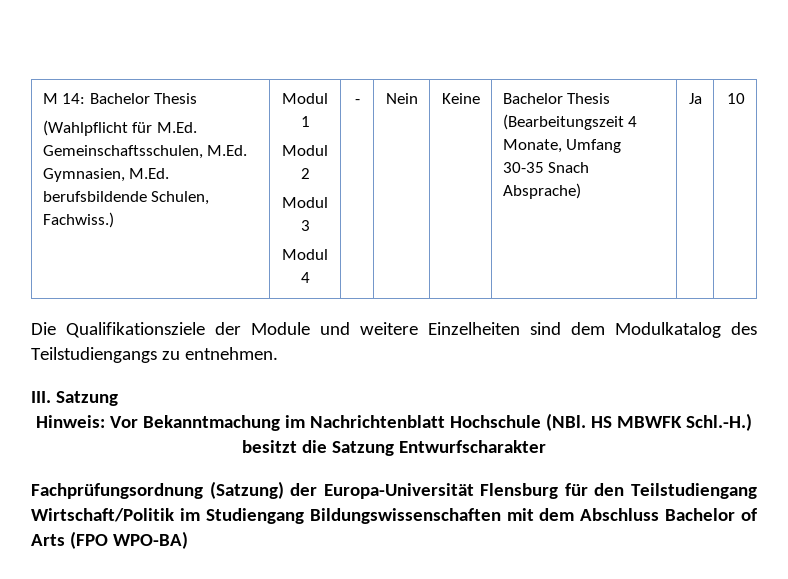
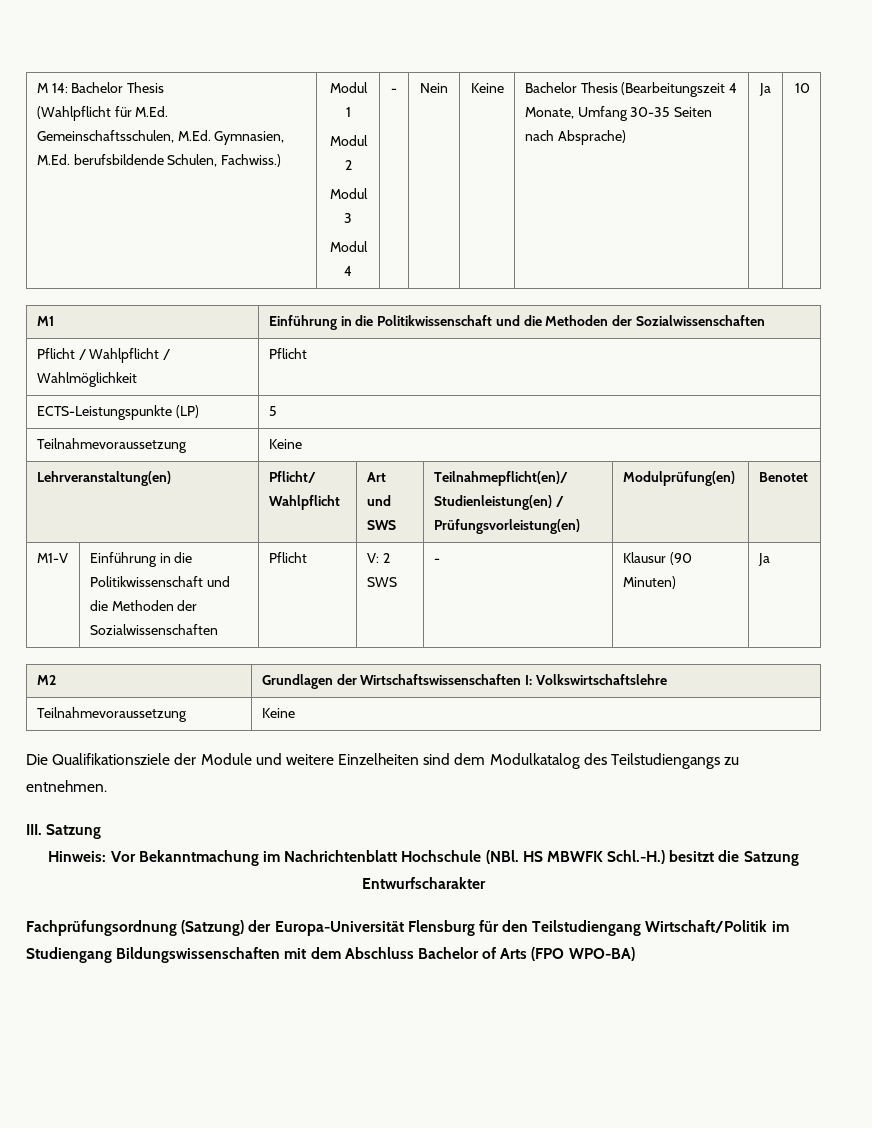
[548,162,590,173] Snach -> [674,107,713,117] [524,130,554,141] Seiten nach
(746, 98) none -> [36,316,54,326] [268,315,765,330] [36,348,171,363] [36,372,137,387] [268,348,307,359] [36,405,199,420] [268,406,277,416] [36,438,187,453] [268,439,302,449] [36,471,171,486] [268,471,316,483] [268,495,340,510] [366,472,386,482] [366,495,391,506] [366,520,396,530] [433,471,568,486] [433,495,564,510] [433,519,580,534] [622,471,735,486] [758,472,808,482] [36,553,68,563] [89,552,193,567] [89,576,230,587] [89,600,198,611] [89,624,218,635] [268,552,307,563] [366,553,390,563] [366,577,397,587] [433,558,440,563] [622,552,692,565] [622,576,676,589] [757,553,770,566] [36,675,56,685] [261,674,667,689] [36,707,187,722] [261,708,295,718] // M1 | Einführung in die Politikwissenschaft und die Methoden der Sozialwissenschaften // Pflicht / Wahlpflicht / Wahlmöglichkeit | Pflicht // ECTS-Leistungspunkte (LP) | 5 // Teilnahmevoraussetzung | Keine // Lehrveranstaltung(en) | Pflicht/ Wahlpflicht | Art und SWS | Teilnahmepflicht(en)/ Studienleistung(en) / Prüfungsvorleistung(en) | Modulprüfung(en) | Benotet // M1-V | Einführung in die Politikwissenschaft und die Methoden der Sozialwissenschaften | Pflicht | V: 2 SWS | - | Klausur (90 Minuten) | Ja // M2 | Grundlagen der Wirtschaftswissenschaften I: Volkswirtschaftslehre // Teilnahmevoraussetzung | Keine

